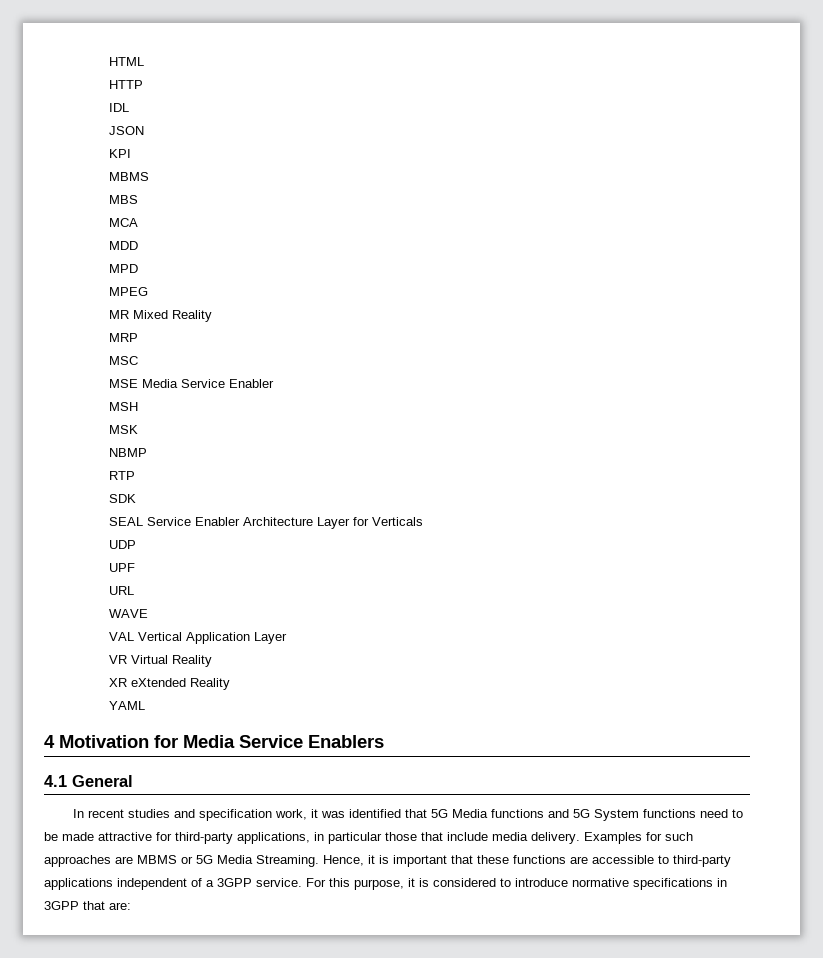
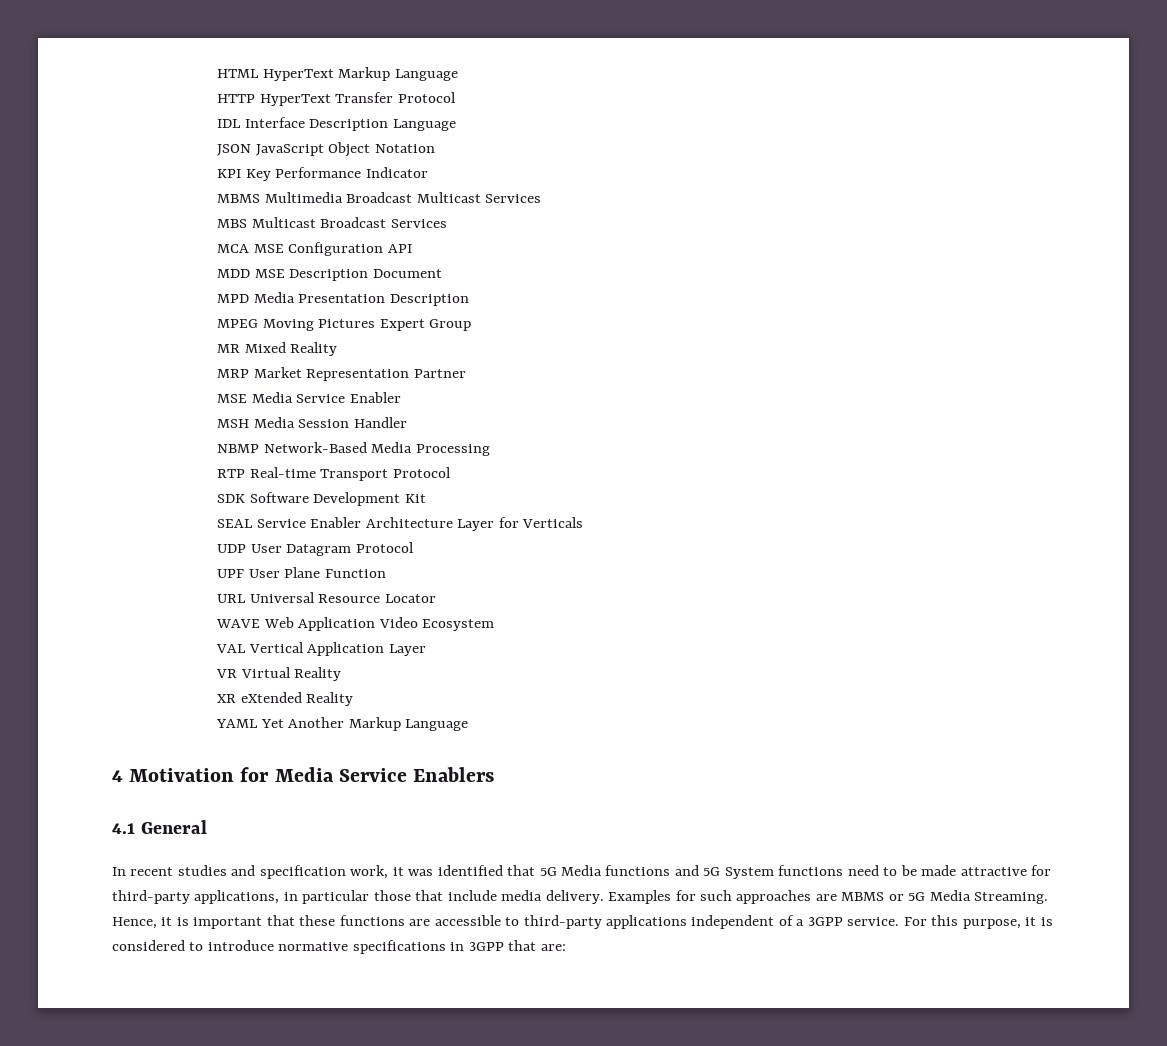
[109,80,144,89] [109,103,130,112] [109,126,145,135] [109,149,132,158] [109,172,150,181] [109,195,139,204] [109,218,139,227] [109,241,139,250] [109,264,139,273] [109,287,149,296] // HTTP // IDL // JSON // KPI // MBMS // MBS // MCA // MDD // MPD // MPEG -> [262,67,458,81] [217,92,456,106] [217,117,456,131] [217,142,435,157] [217,167,428,181] [217,192,542,203] [217,217,447,228] [217,242,412,256] [217,269,442,281] [217,292,469,306] [217,319,472,331] HyperText Markup Language // HTTP HyperText Transfer Protocol // IDL Interface Description Language // JSON JavaScript Object Notation // KPI Key Performance Indicator // MBMS Multimedia Broadcast Multicast Services // MBS Multicast Broadcast Services // MCA MSE Configuration API // MDD MSE Description Document // MPD Media Presentation Description // MPEG Moving Pictures Expert Group
[109,356,139,365] // MSC -> [253,367,466,381] Market Representation Partner
[109,425,139,434] [109,448,148,457] [109,471,136,480] [109,494,137,503] // MSK // NBMP // RTP // SDK -> [253,417,407,428] [217,442,490,456] [217,467,451,481] [217,492,426,506] Media Session Handler // NBMP Network-Based Media Processing // RTP Real-time Transport Protocol // SDK Software Development Kit
[109,563,136,572] [109,586,135,595] [109,609,149,618] // UPF // URL // WAVE -> [250,542,414,556] [217,567,386,578] [217,592,436,603] [216,617,495,631] User Datagram Protocol // UPF User Plane Function // URL Universal Resource Locator // WAVE Web Application Video Ecosystem
(146, 705) none -> [260,717,469,731] Yet Another Markup Language

